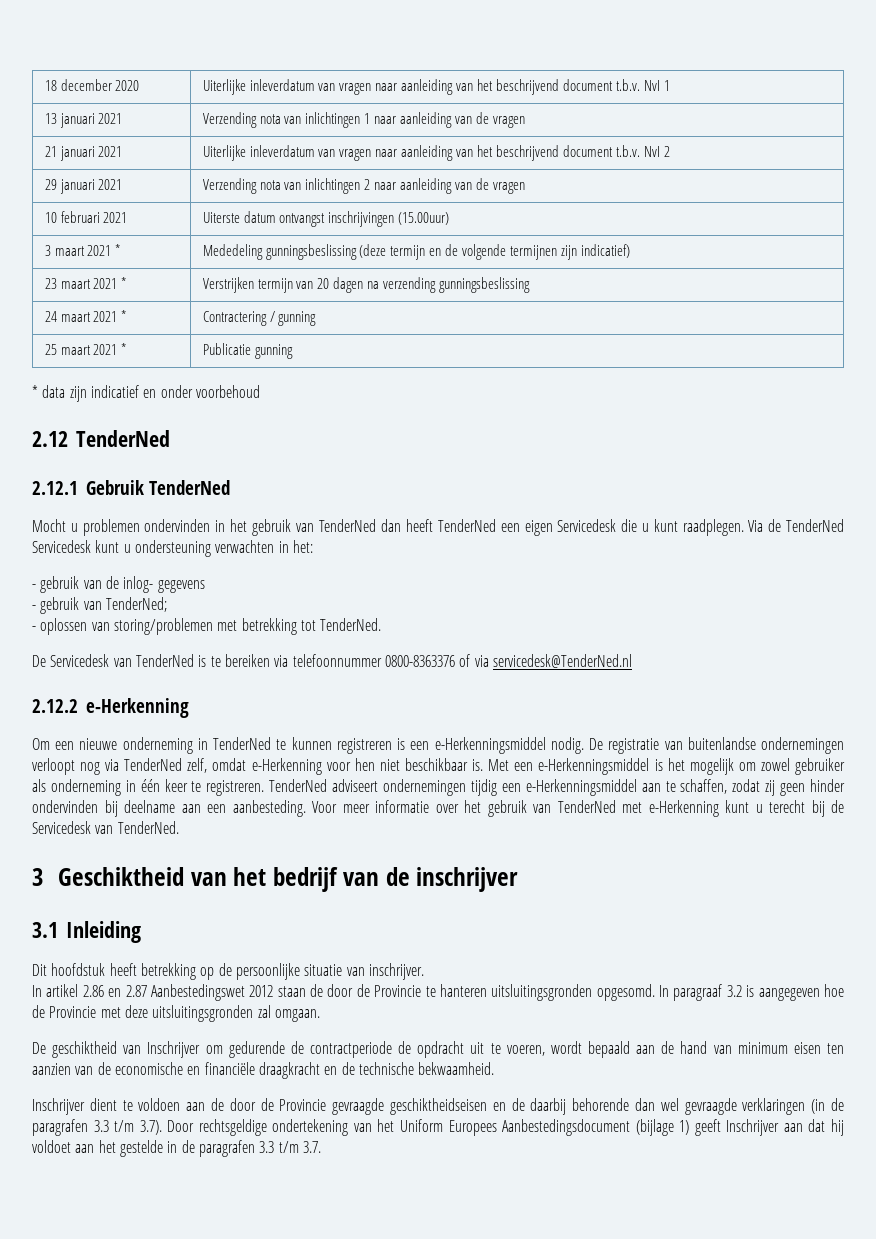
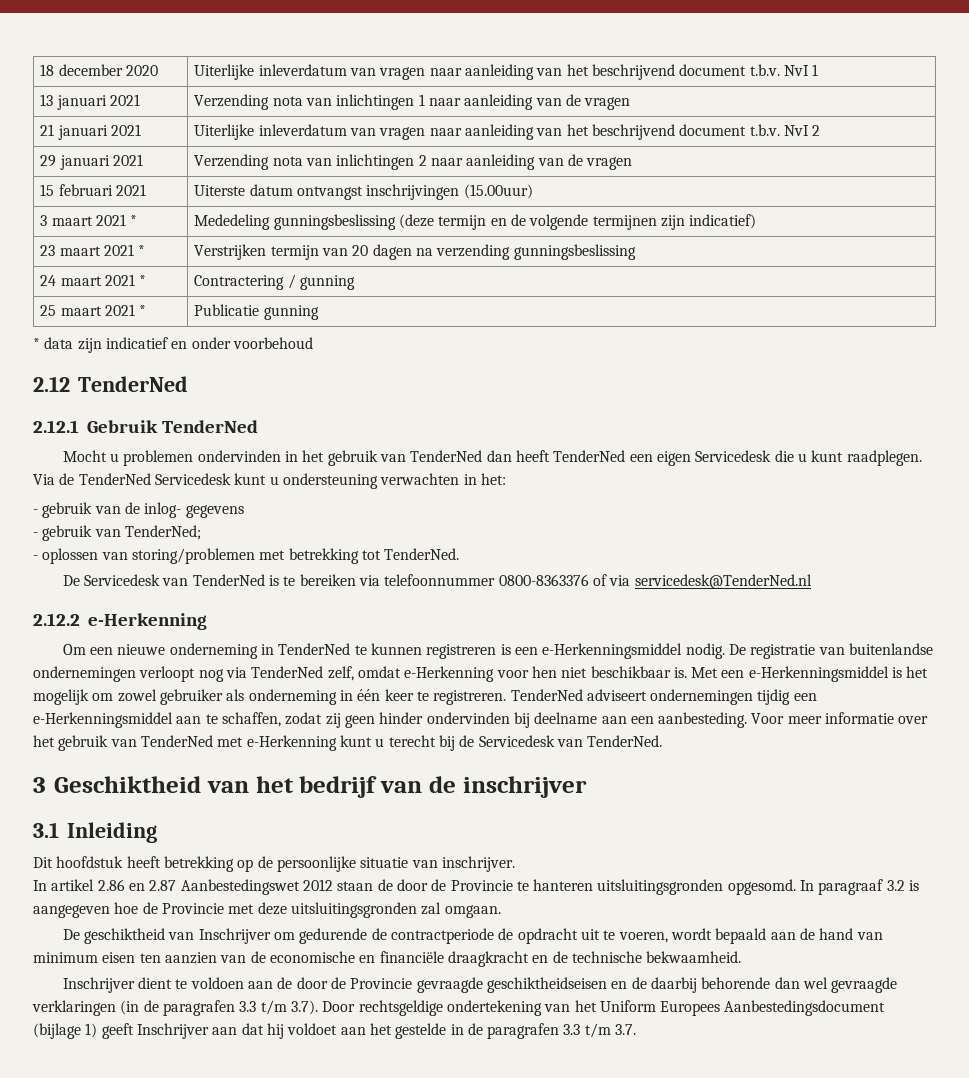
[44,212,57,223] 10 -> [40,184,55,196] 15

